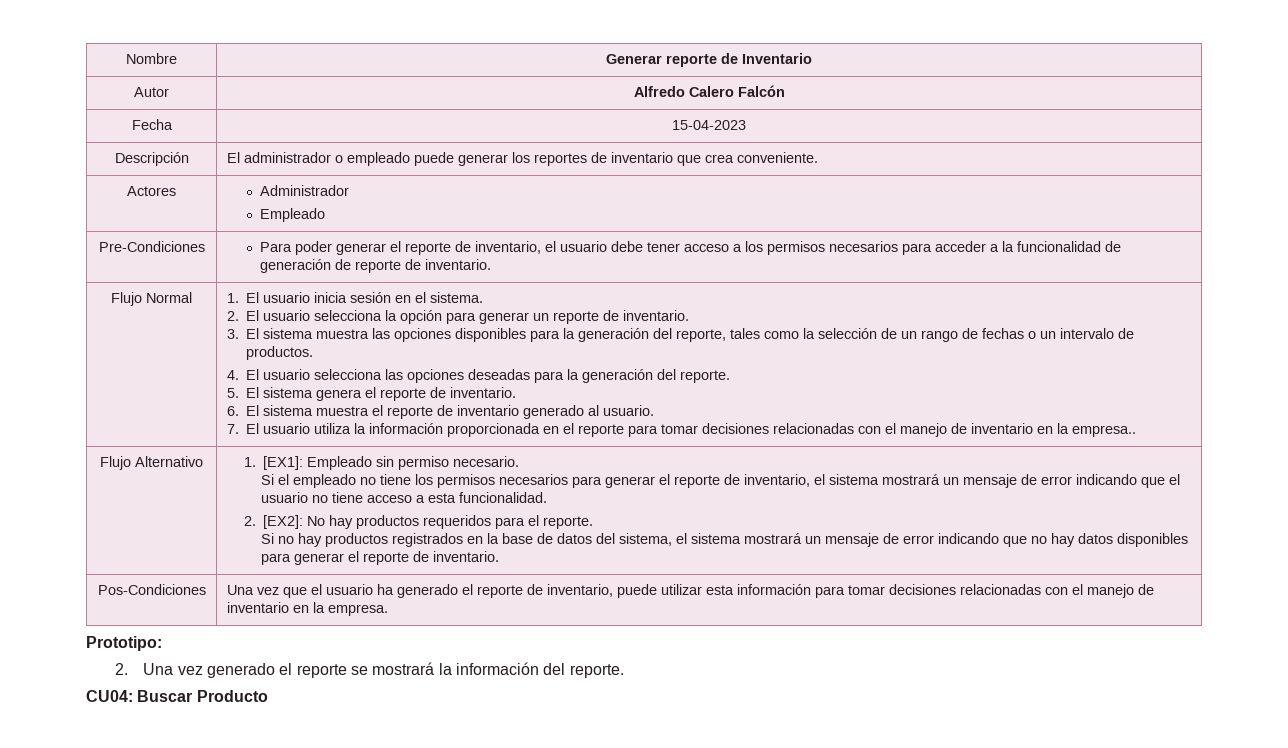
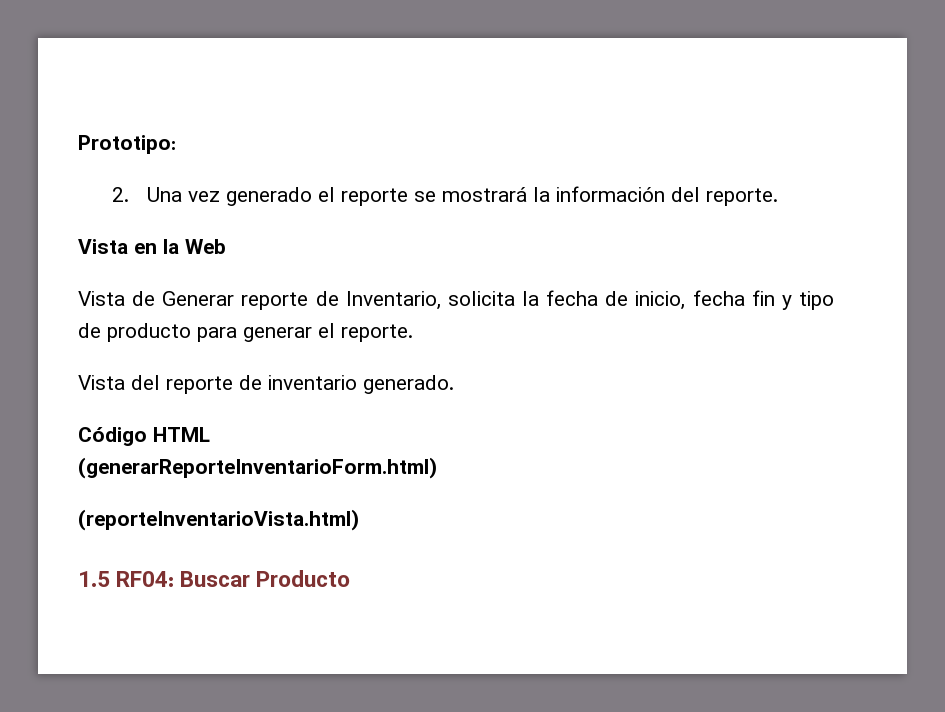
[126,53,177,64] [606,53,812,67] [134,87,169,97] [633,85,785,97] [131,119,173,130] [672,120,746,130] [114,152,189,166] [226,152,818,166] [127,186,176,196] [259,185,349,196] [259,208,325,222] [98,241,205,252] [259,241,1121,255] [259,259,491,273] [111,292,192,306] [226,292,483,303] [226,310,689,324] [226,328,1134,342] [245,346,313,360] [226,369,730,383] [226,387,516,401] [226,405,654,419] [226,423,1136,437] [100,456,203,470] [243,456,519,470] [260,474,1180,488] [260,492,547,503] [243,515,593,529] [260,533,1188,547] [260,551,499,565] [97,584,206,595] [226,584,1154,598] [226,602,388,616] Nombre | Generar reporte de Inventario // Autor | Alfredo Calero Falcón // Fecha | 15-04-2023 // Descripción | El administrador o empleado puede generar los reportes de inventario que crea conveniente. // Actores | Administrador // Empleado // Pre-Condiciones | Para poder generar el reporte de inventario, el usuario debe tener acceso a los permisos necesarios para acceder a la funcionalidad de generación de reporte de inventario. // Flujo Normal | 1. El usuario inicia sesión en el sistema. // 2. El usuario selecciona la opción para generar un reporte de inventario. // 3. El sistema muestra las opciones disponibles para la generación del reporte, tales como la selección de un rango de fechas o un intervalo de productos. // 4. El usuario selecciona las opciones deseadas para la generación del reporte. // 5. El sistema genera el reporte de inventario. // 6. El sistema muestra el reporte de inventario generado al usuario. // 7. El usuario utiliza la información proporcionada en el reporte para tomar decisiones relacionadas con el manejo de inventario en la empresa.. // Flujo Alternativo | 1. [EX1]: Empleado sin permiso necesario. // Si el empleado no tiene los permisos necesarios para generar el reporte de inventario, el sistema mostrará un mensaje de error indicando que el usuario no tiene acceso a esta funcionalidad. // 2. [EX2]: No hay productos requeridos para el reporte. // Si no hay productos registrados en la base de datos del sistema, el sistema mostrará un mensaje de error indicando que no hay datos disponibles para generar el reporte de inventario. // Pos-Condiciones | Una vez que el usuario ha generado el reporte de inventario, puede utilizar esta información para tomar decisiones relacionadas con el manejo de inventario en la empresa. // -> (78, 144) none
[86,690,133,702] CU04: -> [78,239,226,254] [78,290,834,310] [78,323,413,342] [78,375,454,394] [78,427,210,446] [78,457,437,479] [78,509,359,531] [78,571,175,587] Vista en la Web // Vista de Generar reporte de Inventario, solicita la fecha de inicio, fecha fin y tipo de producto para generar el reporte. // Vista del reporte de inventario generado. // Código HTML // (generarReporteInventarioForm.html) // (reporteInventarioVista.html) // 1.5 RF04:

